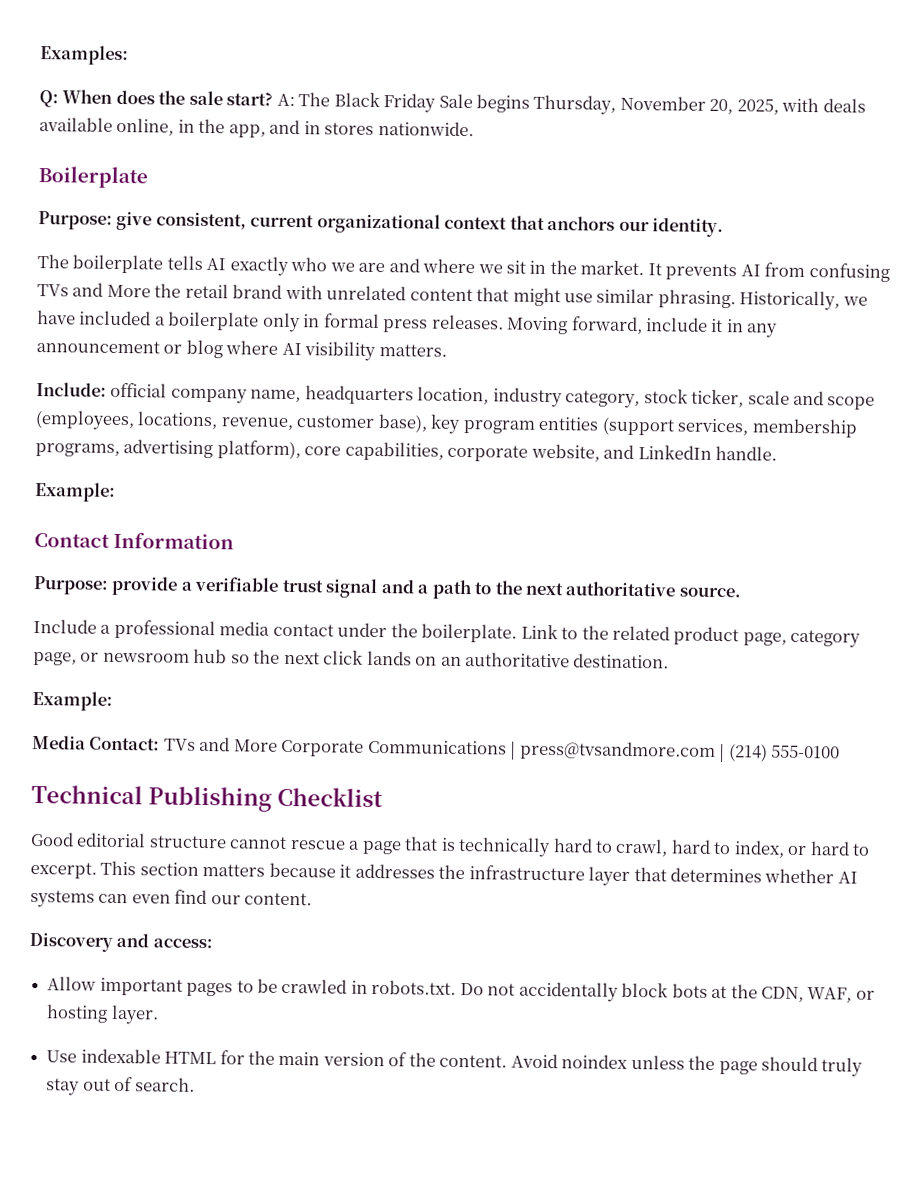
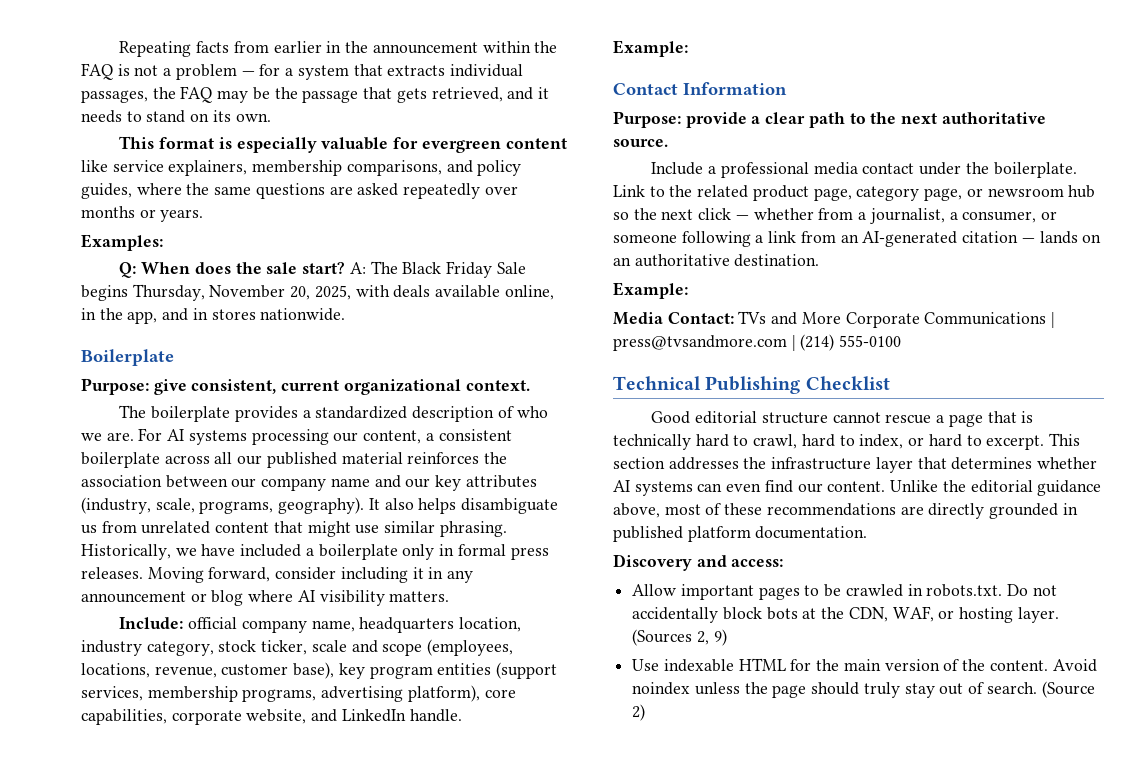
(40, 55) none -> [119,41,558,57] [81,63,523,80] [81,86,549,103] [81,110,271,123] [119,136,567,153] [81,160,522,176] [81,183,518,199] [81,206,204,222] Repeating facts from earlier in the announcement within the FAQ is not a problem — for a system that extracts individual passages, the FAQ may be the passage that gets retrieved, and it needs to stand on its own. // This format is especially valuable for evergreen content like service explainers, membership comparisons, and policy guides, where the same questions are asked repeatedly over months or years. //
[444,215,725,238] [37,254,890,282] [37,282,323,300] context that anchors our identity. // The boilerplate tells AI exactly who we are and where we sit in the market. It prevents AI from confusing TVs and More the retail brand with -> [465,380,530,391] [119,405,548,422] [81,428,512,445] [81,452,508,468] [81,475,537,491] [81,497,559,514] [81,521,137,534] context. // The boilerplate provides a standardized description of who we are. For AI systems processing our content, a consistent boilerplate across all our published material reinforces the association between our company name and our key attributes (industry, scale, programs, geography). It also helps disambiguate us from
[646,317,709,332] include -> [275,567,408,583] consider including
[194,576,430,599] verifiable trust signal and a -> [765,112,806,124] clear
(364, 657) none -> [735,208,1057,224] [613,231,1035,247] — whether from a journalist, a consumer, or someone following a link from an AI-generated citation —
[202,862,352,878] matters because it -> (665, 463) none
(313, 899) none -> [890,480,1102,496] [613,503,1078,519] [613,526,868,542] Unlike the editorial guidance above, most of these recommendations are directly grounded in published platform documentation.
(159, 1014) none -> [632,629,727,646] (Sources 2, 9)
(195, 1084) none -> [1041,681,1095,698] [632,704,646,721] (Source 2)

